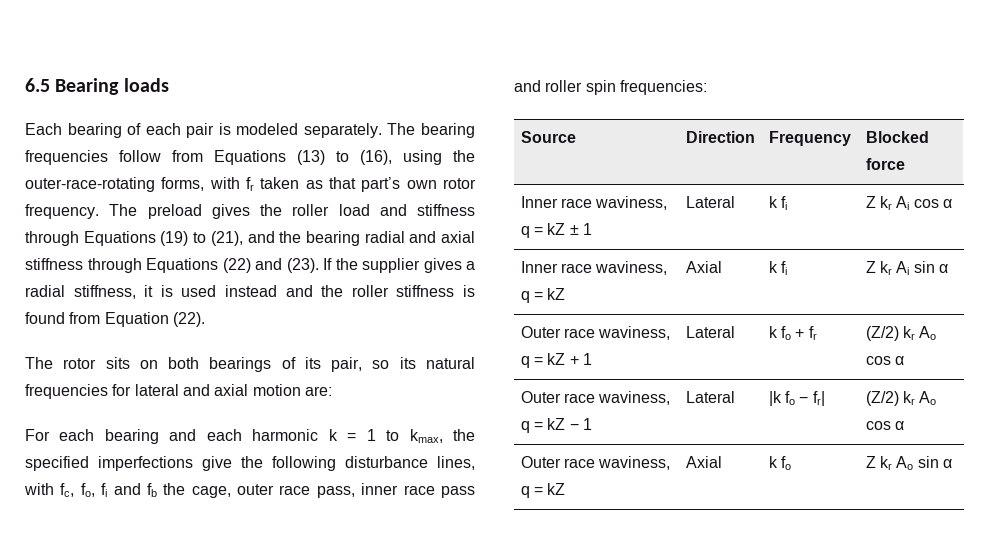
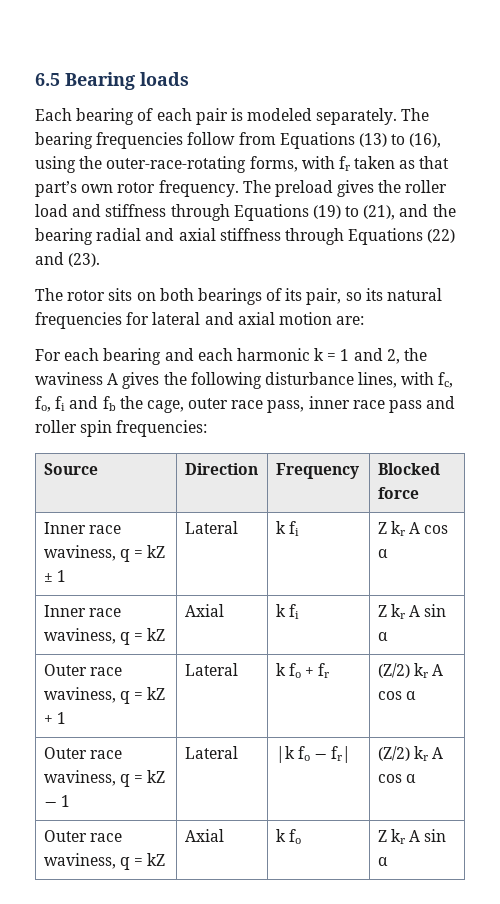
[323,258,475,273] [25,285,476,299] [25,312,205,327] If the supplier gives a radial stiffness, it is used instead and the roller stiffness is found from Equation (22). -> (101, 260) none
[386,429,475,443] [25,456,232,471] to kmax, the specified imperfections give -> [353,348,428,364] [35,372,160,389] and 2, the waviness A gives
[896,196,910,210] Ai -> [409,522,421,534] A
[896,261,910,275] Ai -> [409,605,421,617] A
[919,326,937,340] Ao -> [432,664,444,676] A
[919,391,937,405] Ao -> [432,747,444,759] A
[896,456,914,470] Ao -> [409,830,421,842] A

